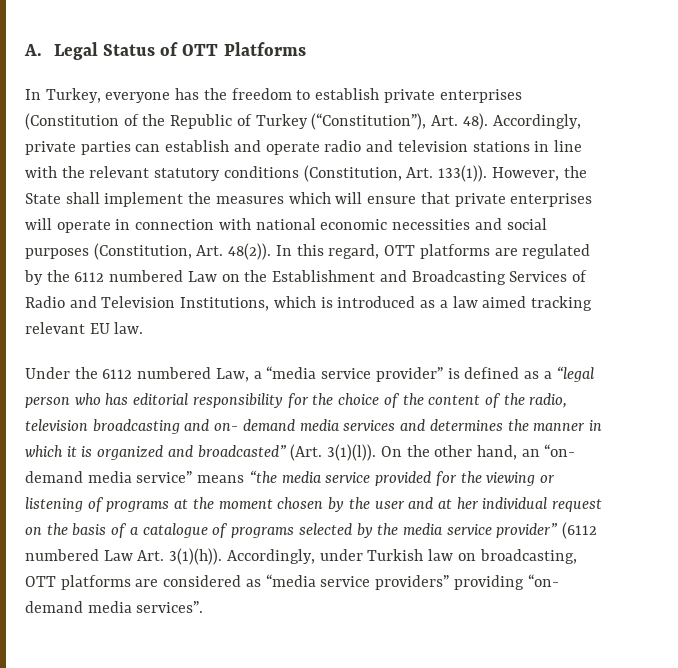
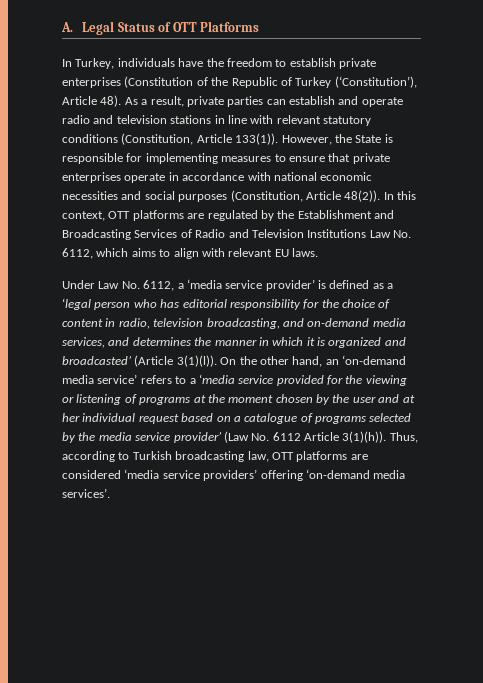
[105,88,200,103] everyone has -> [117,58,204,67] individuals have
[311,113,581,130] (“Constitution”), Art. 48). Accordingly, -> [334,76,417,88] [62,95,184,107] (‘Constitution’), Article 48). As a result,
[61,166,85,178] the -> (274, 119) none
[406,167,434,178] Art. -> [196,134,232,143] Article
[65,192,363,207] shall implement the measures which will -> [384,134,393,143] [62,153,286,164] is responsible for implementing measures to
[25,218,52,230] will -> (121, 177) none
[135,219,215,230] connection -> [182,172,245,181] accordance
[196,245,224,256] Art. -> [305,191,341,200] Article
[328,244,380,259] regard, -> [62,211,105,221] context,
[74,270,268,282] 6112 numbered Law on the -> (295, 214) none
[180,296,592,311] Institutions, which is introduced as a law aimed tracking -> [307,229,411,238] [62,248,225,259] Institutions Law No. 6112, which aims to align with
[114,322,144,334] law. -> [292,248,318,257] laws.
[74,366,443,382] the 6112 numbered Law, a “media service provider” -> [98,279,315,291] Law No. 6112, a ‘media service provider’
[556,366,595,382] “legal -> [62,298,91,310] ‘legal
[402,393,568,408] [25,419,396,434] the content of the radio, television broadcasting and on- demand media services -> [62,318,406,329] [62,337,105,348] content in radio, television broadcasting, and on-demand media services,
[197,444,323,461] broadcasted” (Art. -> [62,355,174,367] broadcasted’ (Article
[544,444,576,457] [25,470,322,483] “on- demand media service” means “the media -> [342,355,406,365] [62,374,235,384] ‘on-demand media service’ refers to a ‘media
[25,523,127,538] on the basis of -> [181,413,231,422] based on
[496,522,598,539] [25,548,577,565] [25,574,559,590] [25,601,204,613] provider” (6112 numbered Law Art. 3(1)(h)). Accordingly, under Turkish law on broadcasting, OTT platforms are considered as “media service providers” providing “on- demand media services”. -> [173,431,418,443] [62,451,368,462] [62,469,406,481] [62,488,110,498] provider’ (Law No. 6112 Article 3(1)(h)). Thus, according to Turkish broadcasting law, OTT platforms are considered ‘media service providers’ offering ‘on-demand media services’.

